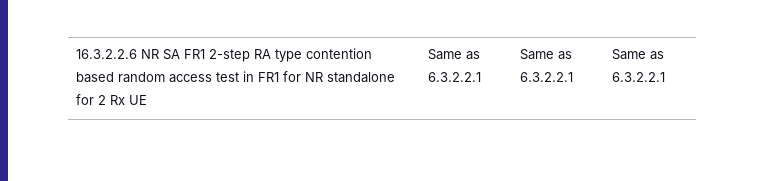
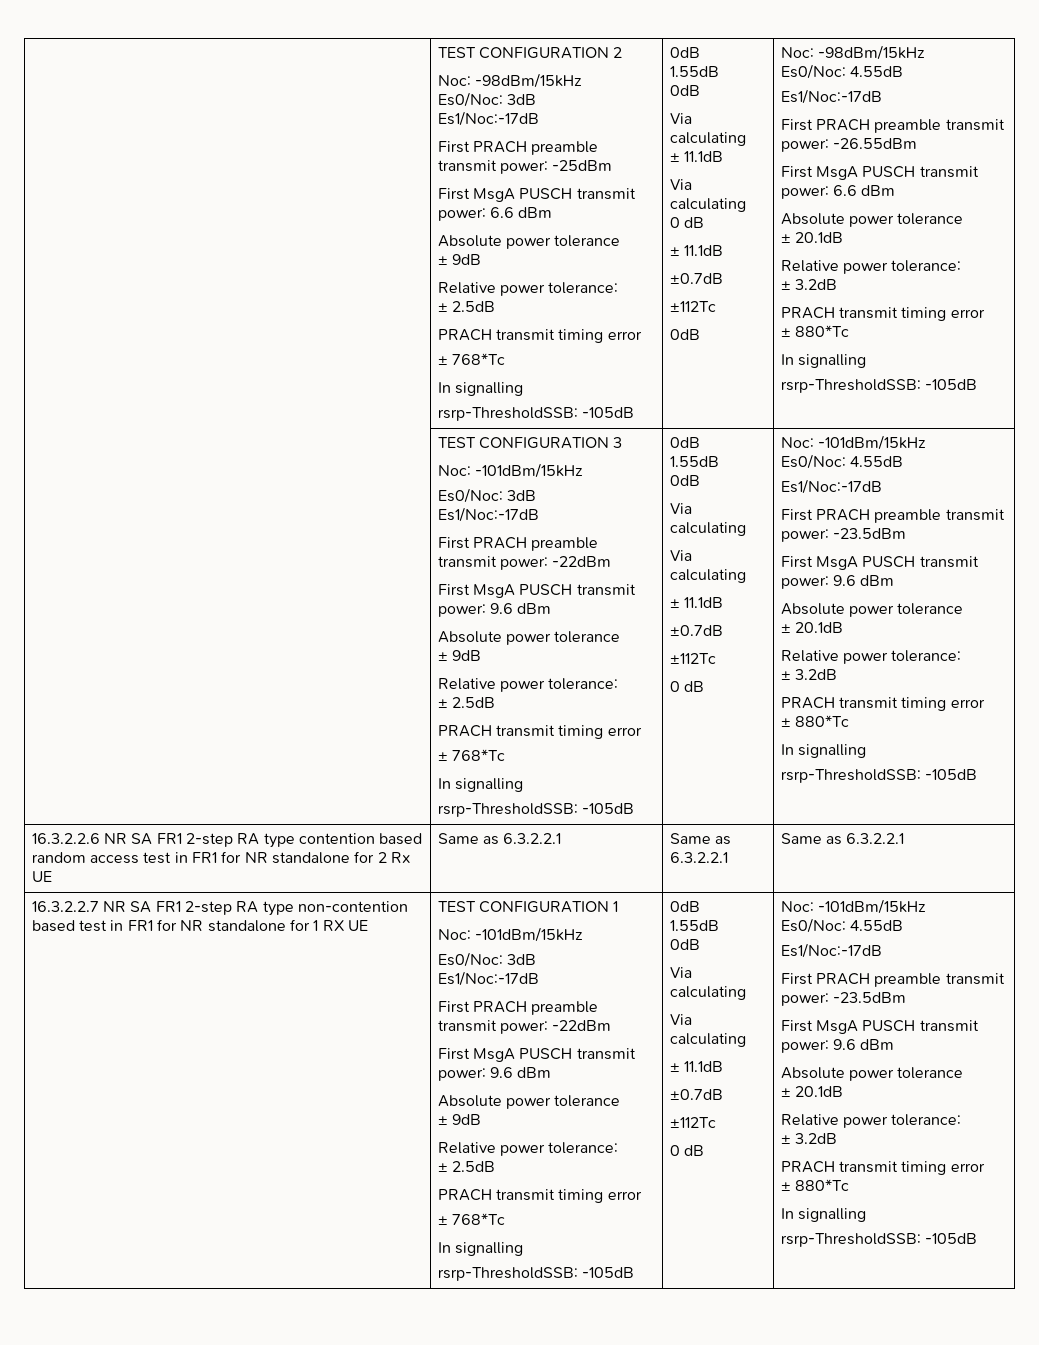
(76, 54) none -> [437,47,623,59] [437,73,583,88] [437,92,537,107] [437,111,539,126] [437,141,599,155] [437,160,613,174] [437,188,636,202] [437,207,553,221] [437,235,621,249] [437,254,482,265] [437,282,619,296] [437,301,496,312] [437,329,642,343] [437,353,506,365] [437,382,524,396] [437,407,635,421] [669,47,700,58] [669,66,719,77] [669,85,700,96] [669,113,692,124] [669,132,746,146] [669,151,724,162] [669,179,692,190] [669,198,746,212] [669,217,705,228] [669,245,724,256] [669,273,723,284] [669,301,716,312] [669,329,700,340] [780,45,926,60] [780,64,904,79] [780,89,882,104] [780,119,1005,133] [780,138,918,152] [780,166,979,180] [780,185,896,199] [780,213,964,227] [780,232,844,243] [780,260,962,274] [780,279,838,290] [780,307,985,321] [780,325,850,337] [780,354,867,368] [780,379,978,393] [437,437,623,449] [437,463,584,478] [437,488,537,503] [437,507,539,522] [437,537,599,551] [437,556,612,570] [437,584,636,598] [437,603,552,617] [437,631,621,645] [437,650,482,661] [437,678,619,692] [437,697,496,708] [437,725,642,739] [437,749,506,761] [437,778,524,792] [437,803,635,817] [669,437,700,448] [669,456,719,467] [669,475,700,486] [669,503,692,514] [669,522,746,536] [669,550,692,561] [669,569,746,583] [669,597,724,608] [669,625,723,636] [669,653,716,664] [669,681,705,692] [780,435,927,450] [780,454,904,469] [780,479,882,494] [780,509,1005,523] [780,528,907,542] [780,556,979,570] [780,575,895,589] [780,603,964,617] [780,622,844,633] [780,650,962,664] [780,669,838,680] [780,697,985,711] [780,715,850,727] [780,744,867,758] [780,769,978,783] | TEST CONFIGURATION 2 // Noc: -98dBm/15kHz // Es0/Noc: 3dB // Es1/Noc:-17dB // First PRACH preamble transmit power: -25dBm // First MsgA PUSCH transmit power: 6.6 dBm // Absolute power tolerance // ± 9dB // Relative power tolerance: // ± 2.5dB // PRACH transmit timing error // ± 768*Tc // In signalling // rsrp-ThresholdSSB: -105dB | 0dB // 1.55dB // 0dB // Via calculating // ± 11.1dB // Via calculating // 0 dB // ± 11.1dB // ±0.7dB // ±112Tc // 0dB | Noc: -98dBm/15kHz // Es0/Noc: 4.55dB // Es1/Noc:-17dB // First PRACH preamble transmit power: -26.55dBm // First MsgA PUSCH transmit power: 6.6 dBm // Absolute power tolerance // ± 20.1dB // Relative power tolerance: // ± 3.2dB // PRACH transmit timing error // ± 880*Tc // In signalling // rsrp-ThresholdSSB: -105dB // | TEST CONFIGURATION 3 // Noc: -101dBm/15kHz // Es0/Noc: 3dB // Es1/Noc:-17dB // First PRACH preamble transmit power: -22dBm // First MsgA PUSCH transmit power: 9.6 dBm // Absolute power tolerance // ± 9dB // Relative power tolerance: // ± 2.5dB // PRACH transmit timing error // ± 768*Tc // In signalling // rsrp-ThresholdSSB: -105dB | 0dB // 1.55dB // 0dB // Via calculating // Via calculating // ± 11.1dB // ±0.7dB // ±112Tc // 0 dB | Noc: -101dBm/15kHz // Es0/Noc: 4.55dB // Es1/Noc:-17dB // First PRACH preamble transmit power: -23.5dBm // First MsgA PUSCH transmit power: 9.6 dBm // Absolute power tolerance // ± 20.1dB // Relative power tolerance: // ± 3.2dB // PRACH transmit timing error // ± 880*Tc // In signalling // rsrp-ThresholdSSB: -105dB //
(666, 77) none -> [31,901,408,916] [31,919,368,932] [437,901,619,913] [437,927,584,942] [437,952,537,967] [437,971,539,986] [437,1001,599,1015] [437,1020,612,1034] [437,1048,636,1062] [437,1067,552,1081] [437,1095,621,1109] [437,1114,482,1125] [437,1142,619,1156] [437,1161,496,1172] [437,1189,642,1203] [437,1213,506,1225] [437,1242,524,1256] [437,1267,635,1281] [669,901,700,912] [669,920,719,931] [669,939,700,950] [669,967,692,978] [669,986,746,1000] [669,1014,692,1025] [669,1033,746,1047] [669,1061,724,1072] [669,1089,723,1100] [669,1117,716,1128] [669,1145,705,1156] [780,899,927,914] [780,918,904,933] [780,943,882,958] [780,973,1005,987] [780,992,907,1006] [780,1020,979,1034] [780,1039,895,1053] [780,1067,964,1081] [780,1086,844,1097] [780,1114,962,1128] [780,1133,838,1144] [780,1161,985,1175] [780,1179,850,1191] [780,1208,867,1222] [780,1233,978,1247] // 16.3.2.2.7 NR SA FR1 2-step RA type non-contention based test in FR1 for NR standalone for 1 RX UE | TEST CONFIGURATION 1 // Noc: -101dBm/15kHz // Es0/Noc: 3dB // Es1/Noc:-17dB // First PRACH preamble transmit power: -22dBm // First MsgA PUSCH transmit power: 9.6 dBm // Absolute power tolerance // ± 9dB // Relative power tolerance: // ± 2.5dB // PRACH transmit timing error // ± 768*Tc // In signalling // rsrp-ThresholdSSB: -105dB | 0dB // 1.55dB // 0dB // Via calculating // Via calculating // ± 11.1dB // ±0.7dB // ±112Tc // 0 dB | Noc: -101dBm/15kHz // Es0/Noc: 4.55dB // Es1/Noc:-17dB // First PRACH preamble transmit power: -23.5dBm // First MsgA PUSCH transmit power: 9.6 dBm // Absolute power tolerance // ± 20.1dB // Relative power tolerance: // ± 3.2dB // PRACH transmit timing error // ± 880*Tc // In signalling // rsrp-ThresholdSSB: -105dB

